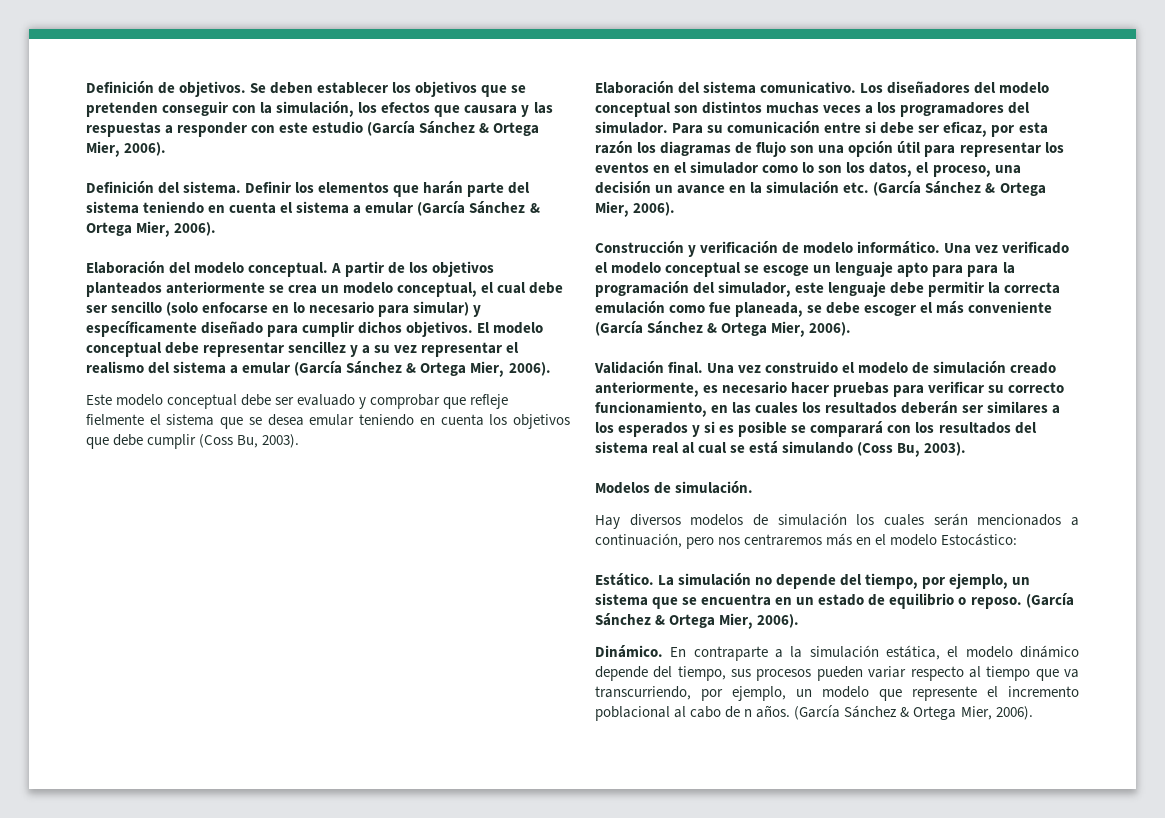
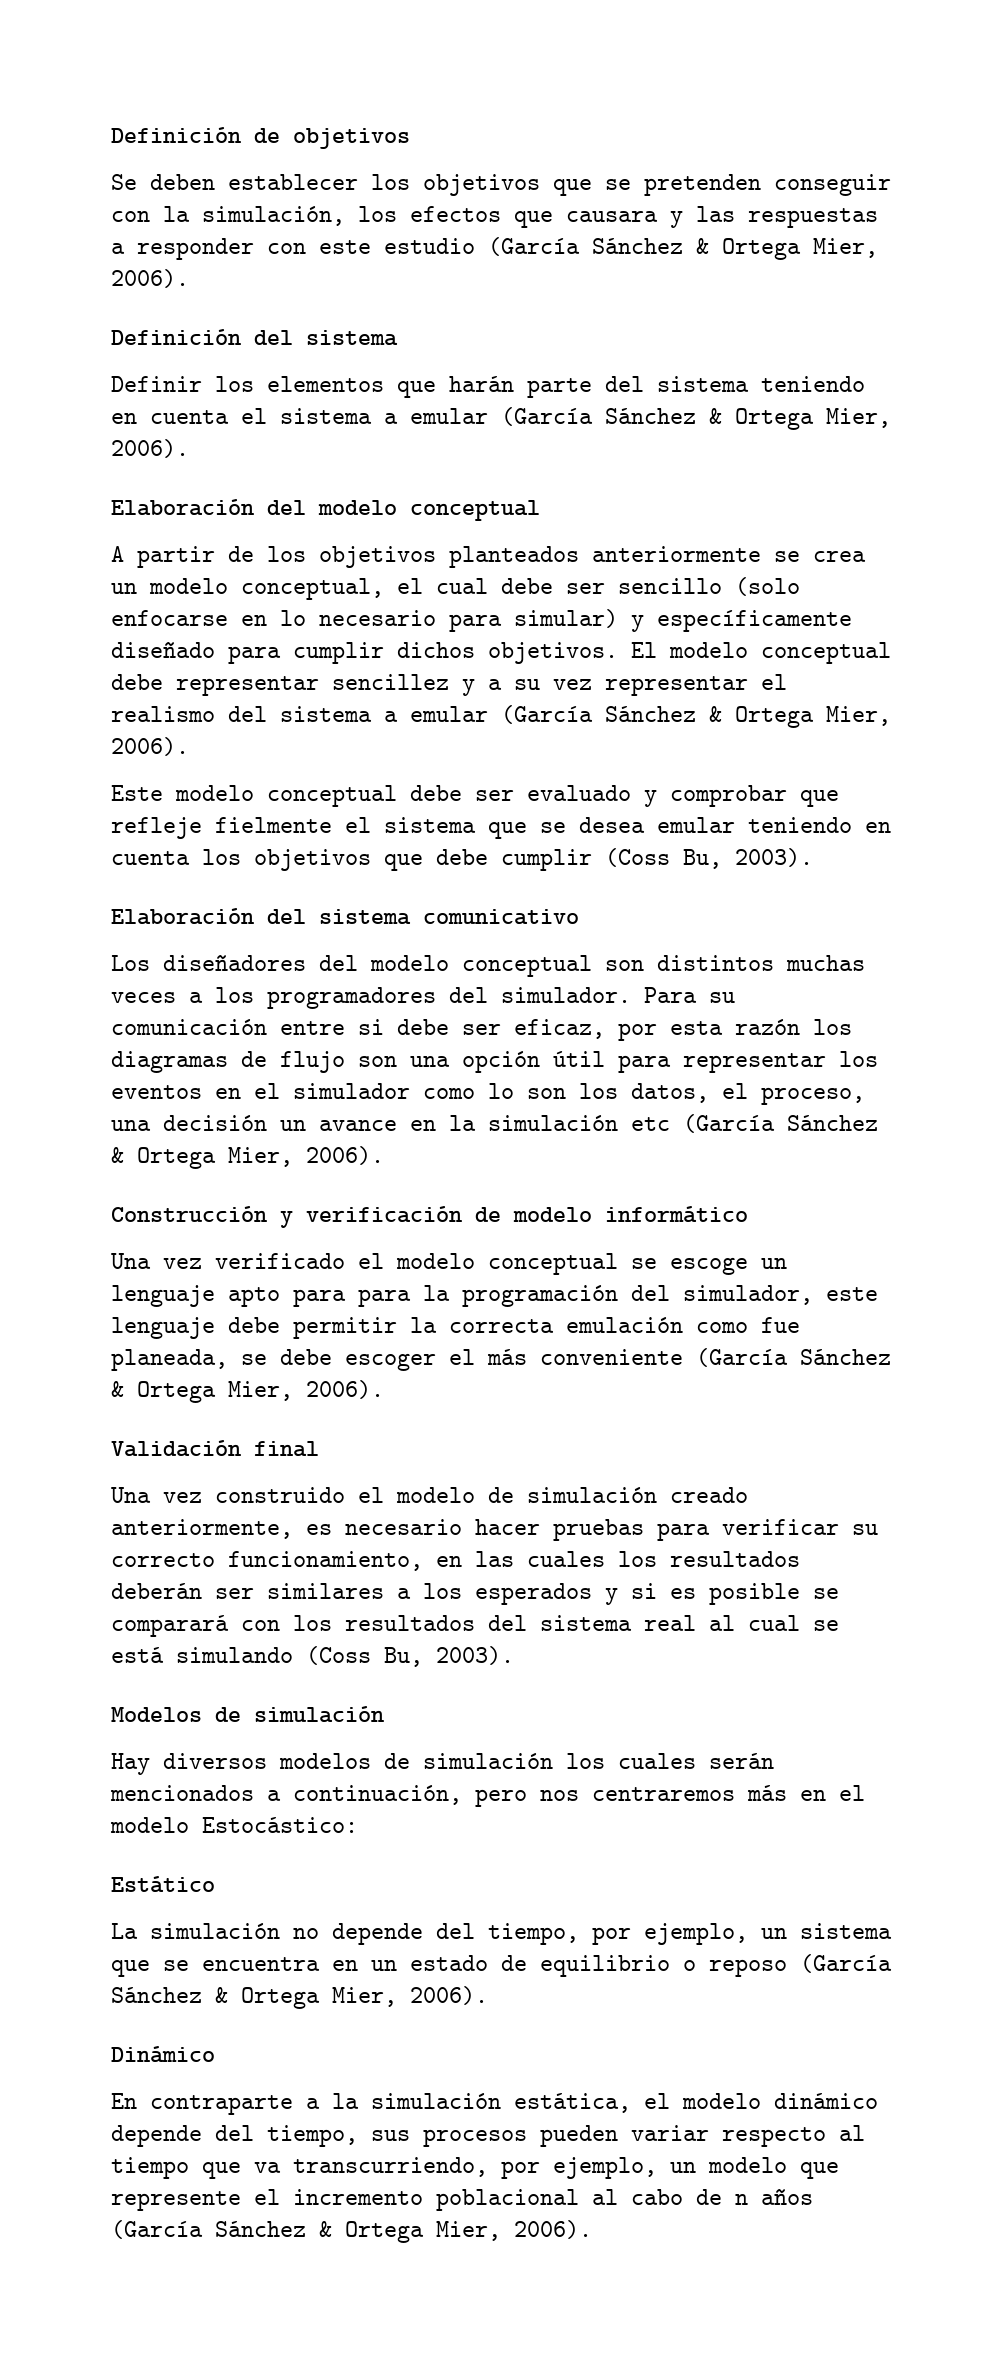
[179,81,247,97] objetivos. -> [293,128,410,149] objetivos //
[183,181,242,194] sistema. -> [306,330,398,346] sistema //
[248,262,329,277] conceptual. -> [410,500,540,521] conceptual //
[760,81,857,94] comunicativo. -> [423,909,579,925] comunicativo //
[843,182,870,193] etc. -> [631,1117,670,1131] etc
[857,241,941,254] informático. -> [605,1206,748,1223] informático //
[668,361,704,374] final. -> [254,1441,319,1457] final //
[675,481,754,494] simulación. -> [254,1706,384,1723] simulación
[595,573,654,586] Estático. -> [111,1876,215,1893] Estático //
[970,593,1074,609] [595,613,800,629] [595,645,663,658] reposo. (García Sánchez & Ortega Mier, 2006). // Dinámico. -> [709,1954,892,1977] [111,1986,488,2009] [111,2046,215,2063] reposo (García Sánchez & Ortega Mier, 2006). // Dinámico //
[756,705,791,718] años. -> [761,2189,813,2205] años

